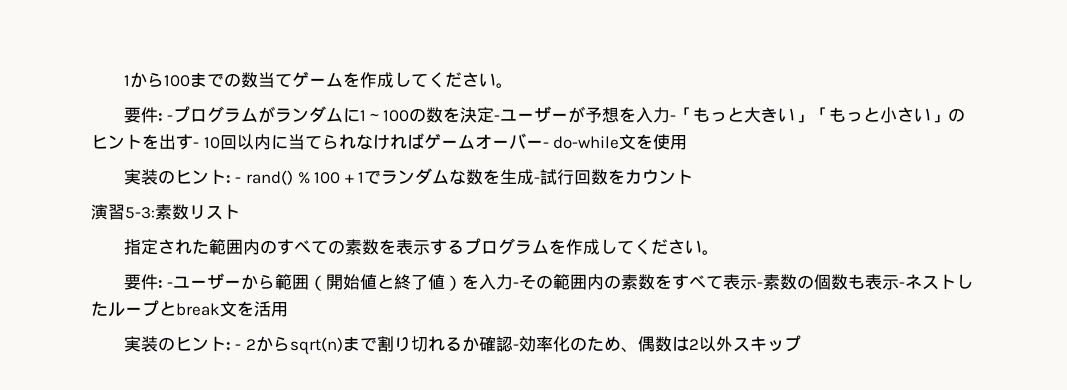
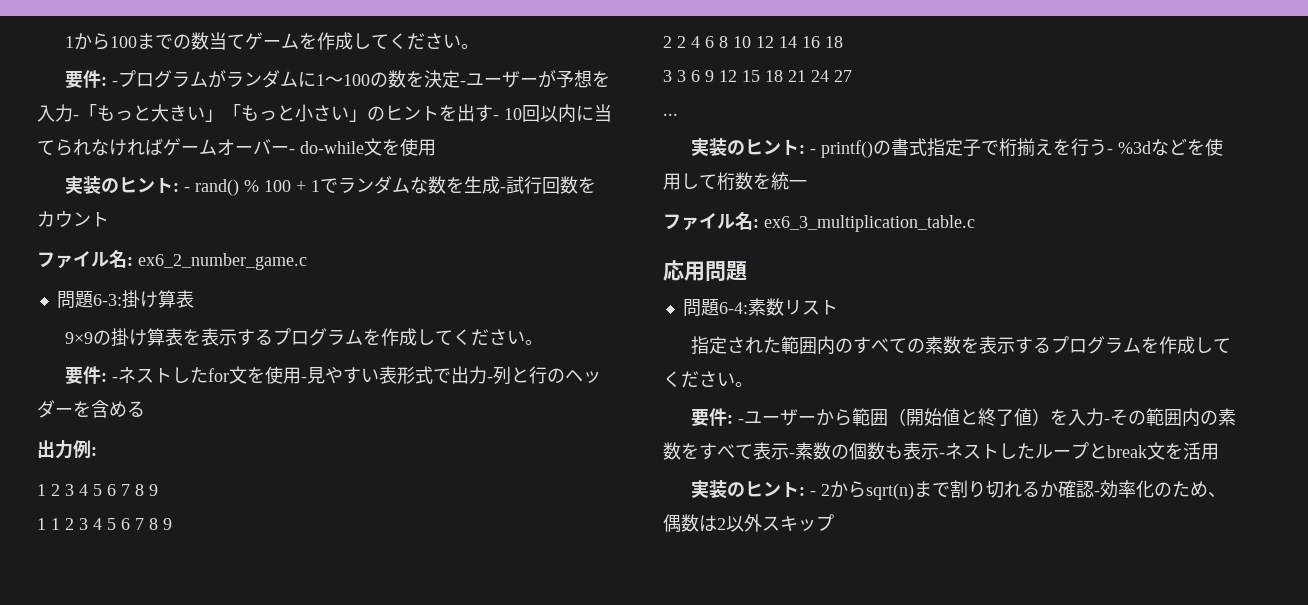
[91,204,155,220] 演習5-3: -> [37,250,307,270] [56,290,194,309] [65,328,544,347] [65,366,602,385] [37,400,145,418] [37,440,97,459] [37,484,158,496] [37,518,172,530] [663,36,843,48] [663,70,852,82] [663,113,678,116] [691,138,1224,158] [663,172,807,191] [663,212,975,232] [663,260,747,281] [682,299,748,317] ファイル名: ex6_2_number_game.c // 問題6-3:掛け算表 // 9×9の掛け算表を表示するプログラムを作成してください。 // 要件: -ネストしたfor文を使用-見やすい表形式で出力-列と行のヘッダーを含める // 出力例: // 1 2 3 4 5 6 7 8 9 // 1 1 2 3 4 5 6 7 8 9 // 2 2 4 6 8 10 12 14 16 18 // 3 3 6 9 12 15 18 21 24 27 // ... // 実装のヒント: - printf()の書式指定子で桁揃えを行う- %3dなどを使用して桁数を統一 // ファイル名: ex6_3_multiplication_table.c // 応用問題 // 問題6-4:

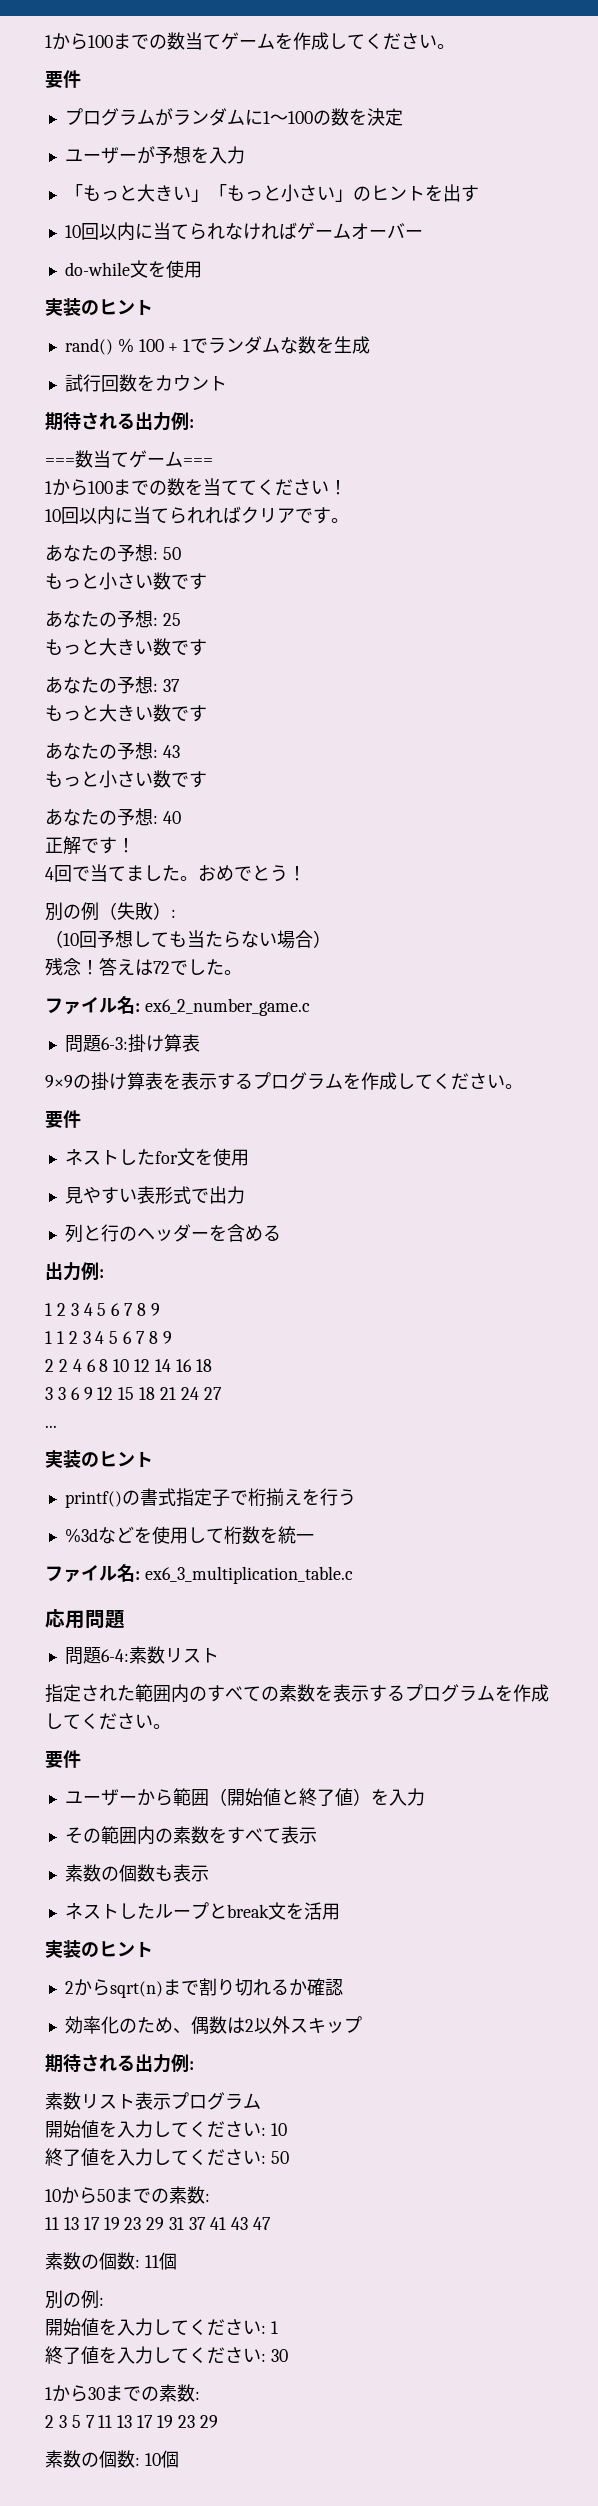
[101,77,119,86] : - -> (81, 79) //
[460,81,467,86] - -> (403, 117) //
[73,115,79,120] - -> (245, 155) //
[493,115,499,120] - -> (479, 193) //
[289,149,295,154] - -> (423, 233) //
[173,183,191,192] : - -> (153, 307) //
[500,187,507,192] - -> (371, 345) //
(109, 219) none -> [45,412,194,431] [45,450,213,468] [45,478,347,496] [45,506,349,525] [45,544,181,562] [45,572,207,590] [45,610,181,628] [45,638,207,656] [45,676,180,694] [45,704,207,722] [45,742,180,760] [45,770,207,788] [45,808,181,826] [45,836,135,855] [45,864,306,882] [45,902,176,921] [45,930,331,949] [45,958,242,976] // 期待される出力例: // ===数当てゲーム=== // 1から100までの数を当ててください！ // 10回以内に当てられればクリアです。 // あなたの予想: 50 // もっと小さい数です // あなたの予想: 25 // もっと大きい数です // あなたの予想: 37 // もっと大きい数です // あなたの予想: 43 // もっと小さい数です // あなたの予想: 40 // 正解です！ // 4回で当てました。おめでとう！ // 別の例（失敗）: // （10回予想しても当たらない場合） // 残念！答えは72でした。
[101,373,119,382] : - -> (81, 1119) //
[301,377,308,382] - -> (249, 1157) //
[487,377,494,382] - -> (245, 1195) //
[799,145,817,154] : - -> (153, 1459) //
[1107,149,1114,154] - -> (356, 1497) //
[727,415,745,424] : - -> (81, 1759) //
[1104,419,1111,424] - -> (425, 1797) //
[789,453,795,458] - -> (317, 1835) //
[939,453,945,458] - -> (209, 1873) //
[799,487,817,496] : - -> (153, 1949) //
[1094,491,1101,496] - -> (343, 1987) //
(834, 522) none -> [45,2054,194,2073] [45,2092,261,2110] [45,2120,287,2138] [45,2148,289,2166] [45,2186,210,2204] [45,2217,271,2230] [45,2252,177,2270] [45,2290,104,2309] [45,2318,278,2336] [45,2346,288,2364] [45,2384,200,2402] [45,2415,218,2428] [45,2450,179,2468] // 期待される出力例: // 素数リスト表示プログラム // 開始値を入力してください: 10 // 終了値を入力してください: 50 // 10から50までの素数: // 11 13 17 19 23 29 31 37 41 43 47 // 素数の個数: 11個 // 別の例: // 開始値を入力してください: 1 // 終了値を入力してください: 30 // 1から30までの素数: // 2 3 5 7 11 13 17 19 23 29 // 素数の個数: 10個

